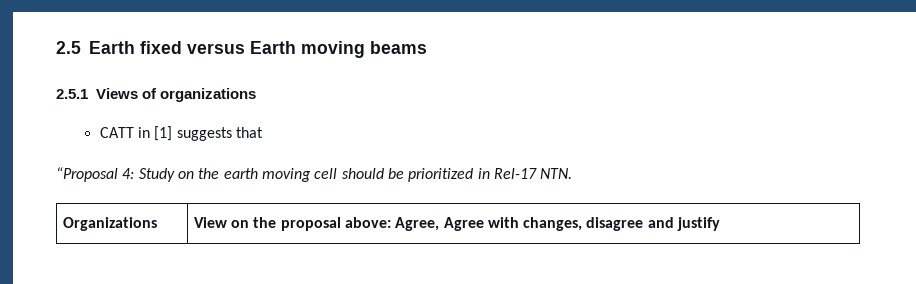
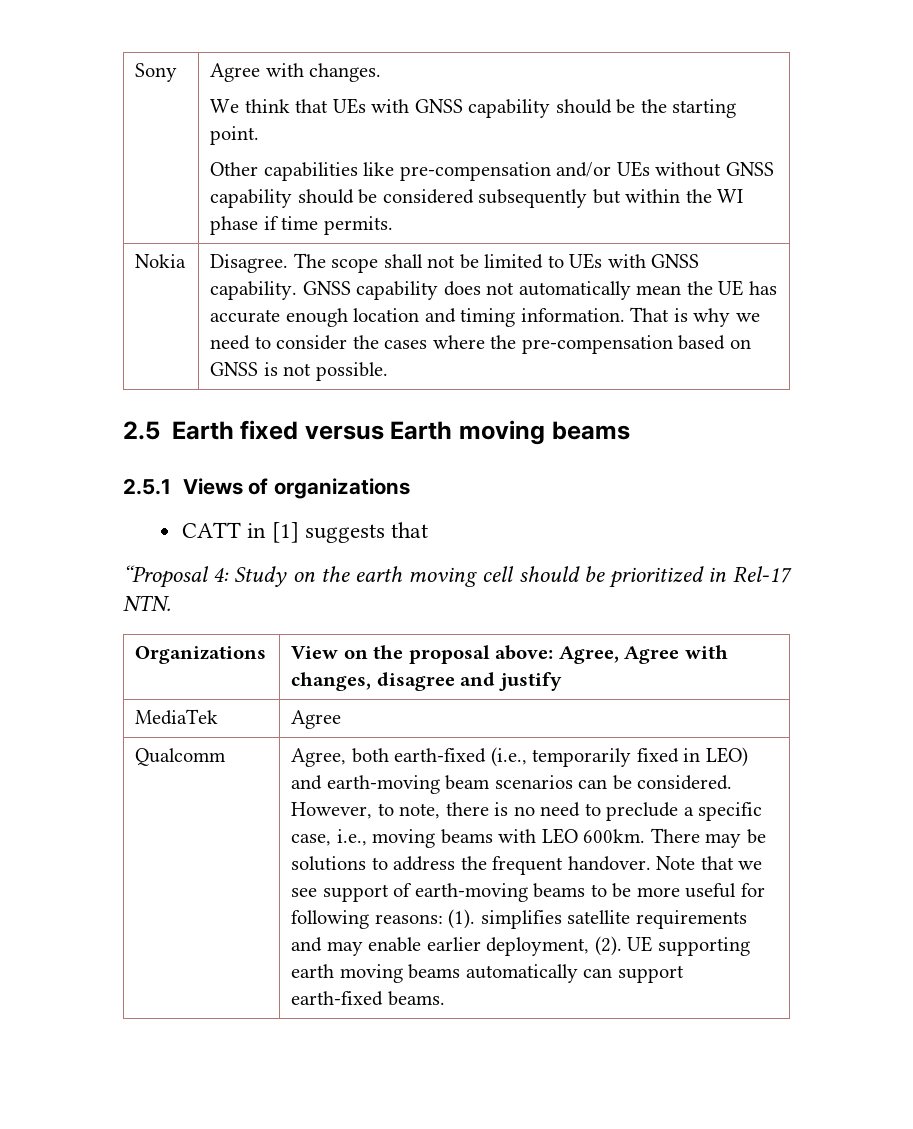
(56, 47) none -> [135,63,178,82] [210,63,382,82] [210,98,737,118] [210,126,260,145] [210,161,774,181] [210,189,744,208] [210,216,393,235] [135,254,187,268] [210,253,700,273] [210,280,777,300] [210,307,760,327] [210,335,751,354] [210,362,388,381] Sony | Agree with changes. // We think that UEs with GNSS capability should be the starting point. // Other capabilities like pre-compensation and/or UEs without GNSS capability should be considered subsequently but within the WI phase if time permits. // Nokia | Disagree. The scope shall not be limited to UEs with GNSS capability. GNSS capability does not automatically mean the UE has accurate enough location and timing information. That is why we need to consider the cases where the pre-compensation based on GNSS is not possible. //
(721, 224) none -> [135,709,219,725] [291,710,342,729] [135,748,227,766] [291,747,748,767] [291,775,733,794] [291,802,763,821] [291,828,766,848] [291,856,763,875] [291,883,765,902] [291,909,747,929] [291,936,750,956] [291,964,684,983] [291,991,445,1006] // MediaTek | Agree // Qualcomm | Agree, both earth-fixed (i.e., temporarily fixed in LEO) and earth-moving beam scenarios can be considered. However, to note, there is no need to preclude a specific case, i.e., moving beams with LEO 600km. There may be solutions to address the frequent handover. Note that we see support of earth-moving beams to be more useful for following reasons: (1). simplifies satellite requirements and may enable earlier deployment, (2). UE supporting earth moving beams automatically can support earth-fixed beams.

